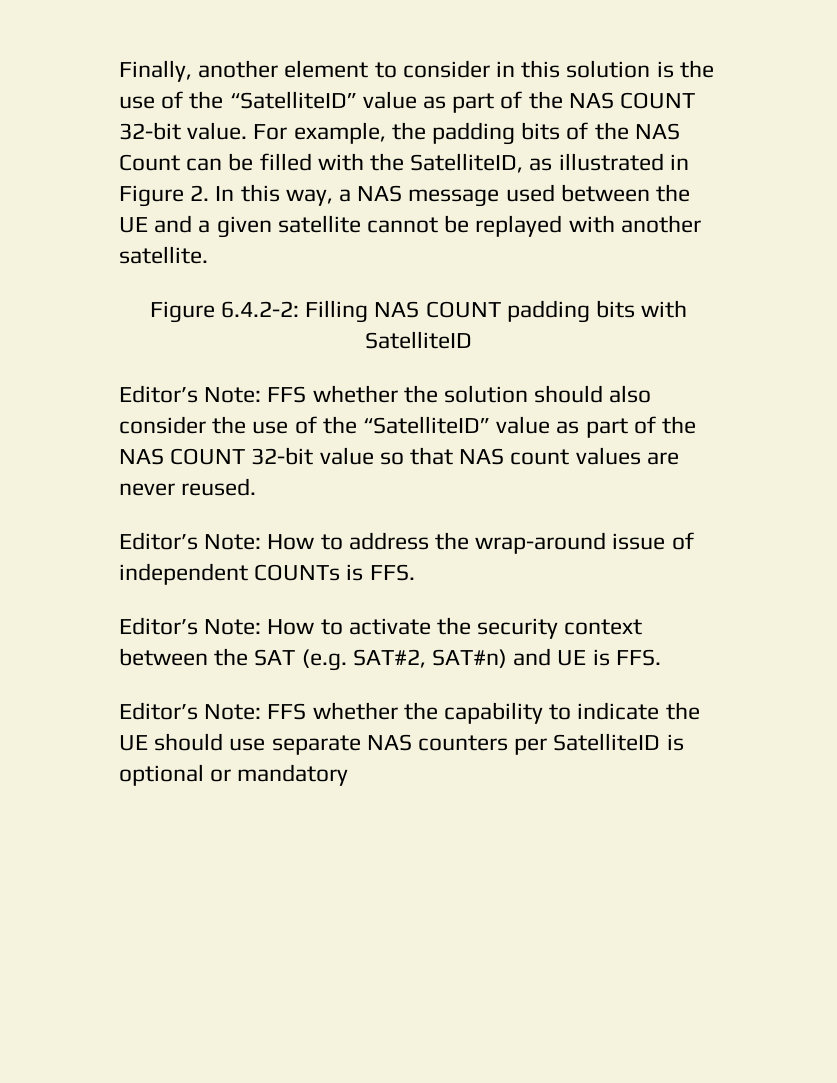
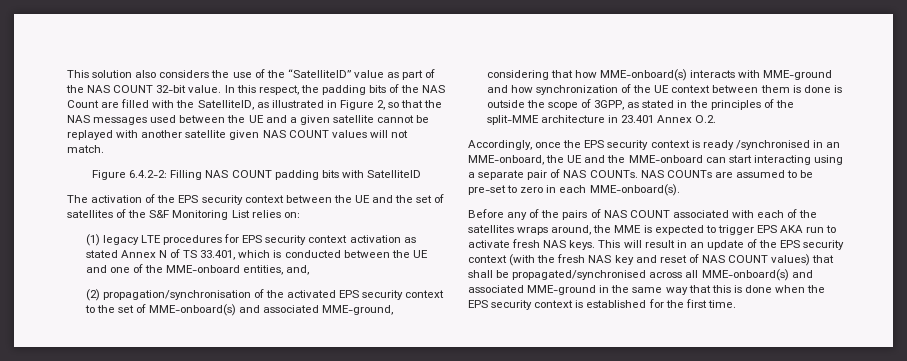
[119,60,674,82] Finally, another element to consider in this solution is -> [67,70,210,78] This solution also considers
[253,122,386,144] For example, -> [224,85,299,95] In this respect,
[186,153,254,171] can be -> [101,102,120,108] are
[190,184,500,207] 2. In this way, a NAS message -> [377,100,443,110] [67,115,148,125] 2, so that the NAS messages
[119,246,208,264] satellite. -> [185,130,408,140] [67,145,104,153] satellite given NAS COUNT values will not match.
[119,385,652,403] [119,416,697,438] [119,447,679,465] [119,478,257,496] [119,532,694,554] [119,563,415,585] [119,617,643,639] [119,648,661,671] [119,702,700,724] [119,733,684,755] [119,764,349,786] Editor’s Note: FFS whether the solution should also consider the use of the “SatelliteID” value as part of the NAS COUNT 32-bit value so that NAS count values are never reused. // Editor’s Note: How to address the wrap-around issue of independent COUNTs is FFS. // Editor’s Note: How to activate the security context between the SAT (e.g. SAT#2, SAT#n) and UE is FFS. // Editor’s Note: FFS whether the capability to indicate the UE should use separate NAS counters per SatelliteID is optional or mandatory -> [67,194,445,205] [67,209,300,220] [85,234,416,246] [85,249,428,260] [85,264,310,275] [85,289,445,301] [84,304,394,316] [486,69,833,81] [486,84,842,95] [486,99,794,110] [486,115,717,125] [468,140,841,150] [468,155,843,165] [468,169,814,180] [468,184,680,196] [468,209,818,220] [468,225,837,235] [468,239,845,250] [468,254,835,266] [468,269,813,281] [468,285,826,295] [468,299,736,310] The activation of the EPS security context between the UE and the set of satellites of the S&F Monitoring List relies on: // (1) legacy LTE procedures for EPS security context activation as stated Annex N of TS 33.401, which is conducted between the UE and one of the MME-onboard entities, and, // (2) propagation/synchronisation of the activated EPS security context to the set of MME-onboard(s) and associated MME-ground, considering that how MME-onboard(s) interacts with MME-ground and how synchronization of the UE context between them is done is outside the scope of 3GPP, as stated in the principles of the split-MME architecture in 23.401 Annex O.2. // Accordingly, once the EPS security context is ready /synchronised in an MME-onboard, the UE and the MME-onboard can start interacting using a separate pair of NAS COUNTs. NAS COUNTs are assumed to be pre-set to zero in each MME-onboard(s). // Before any of the pairs of NAS COUNT associated with each of the satellites wraps around, the MME is expected to trigger EPS AKA run to activate fresh NAS keys. This will result in an update of the EPS security context (with the fresh NAS key and reset of NAS COUNT values) that shall be propagated/synchronised across all MME-onboard(s) and associated MME-ground in the same way that this is done when the EPS security context is established for the first time.

